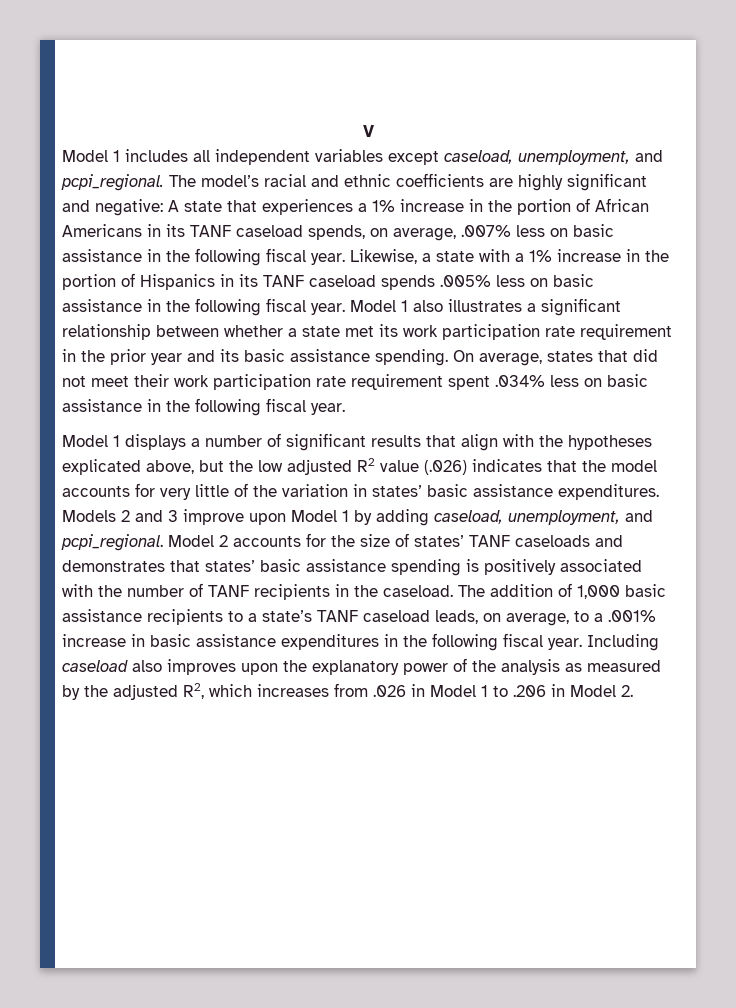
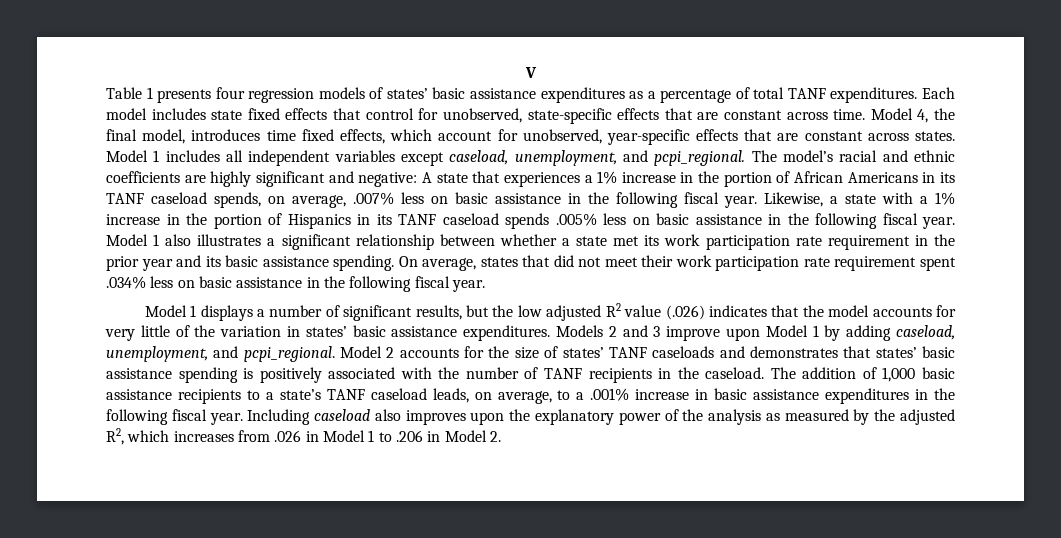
(374, 131) none -> [106,87,955,103] [106,108,955,124] [106,129,955,145] Table 1 presents four regression models of states’ basic assistance expenditures as a percentage of total TANF expenditures. Each model includes state fixed effects that control for unobserved, state-specific effects that are constant across time. Model 4, the final model, introduces time fixed effects, which account for unobserved, year-specific effects that are constant across states.
[371,434,652,451] [62,459,194,475] results that align with the hypotheses explicated above, -> [415,305,462,320] results,

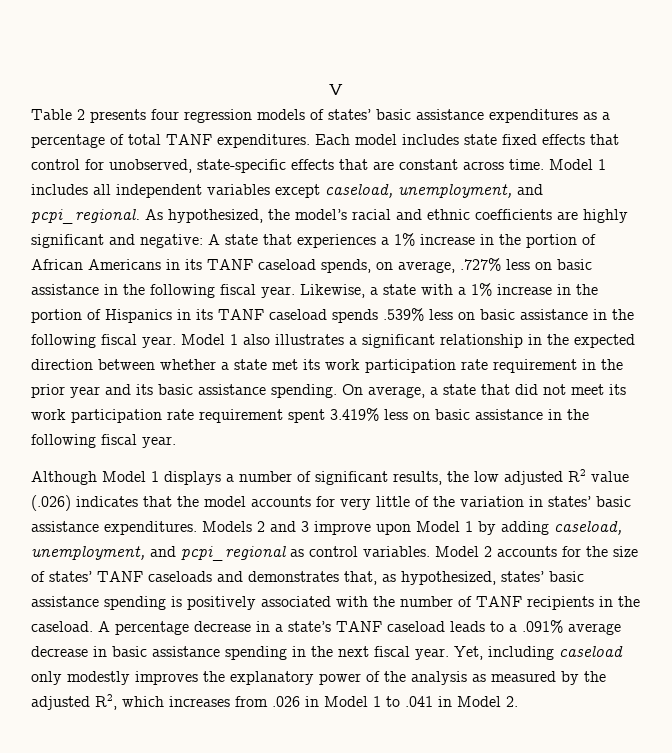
[146,87,153,99] 1 -> [77,109,85,120] 2
[917,108,955,123] [106,129,955,145] [106,150,148,162] 4, the final model, introduces time fixed effects, which account for unobserved, year-specific effects that are constant across states. Model -> (593, 164) none
[751,150,777,162] The -> [145,209,290,223] As hypothesized, the
[353,192,394,205] .007% -> [460,258,501,271] .727%
[555,213,597,226] .005% -> [383,308,424,321] .539%
(434, 242) none -> [528,334,635,348] [31,359,93,370] in the expected direction
[480,257,518,267] states -> [430,384,476,395] a state
[641,255,674,267] their -> [609,384,626,395] its
[106,276,146,289] .034% -> [330,408,379,421] 3.419%
(485, 286) none -> [31,471,97,485] Although
[466,305,490,317] but -> (442, 478) none
[243,346,335,362] pcpi_regional. -> [181,546,430,561] pcpi_regional as control variables.
[843,346,872,358] that -> [344,571,496,585] that, as hypothesized,
[770,367,955,382] [106,388,690,404] The addition of 1,000 basic assistance recipients to a state’s TANF caseload leads, on average, to a .001% increase -> [98,620,621,635] [31,646,88,657] A percentage decrease in a state’s TANF caseload leads to a .091% average decrease
[825,388,955,404] [106,409,505,425] expenditures in the following fiscal year. Including caseload also improves upon -> [225,646,623,660] [31,671,198,685] spending in the next fiscal year. Yet, including caseload only modestly improves
[395,430,423,442] .206 -> [405,696,433,707] .041

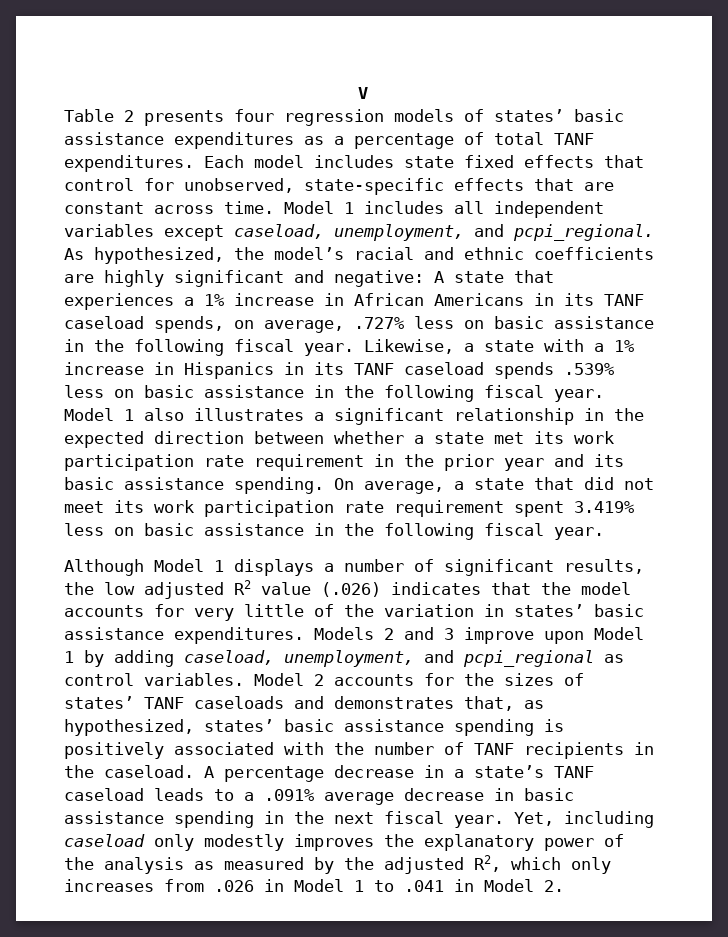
[499,234,596,248] the portion of -> (344, 299) none
[576,284,598,295] [31,309,101,323] the portion of -> (174, 368) none
[613,546,638,557] size -> [504,673,554,686] sizes
(164, 701) none -> [571,857,611,874] only

